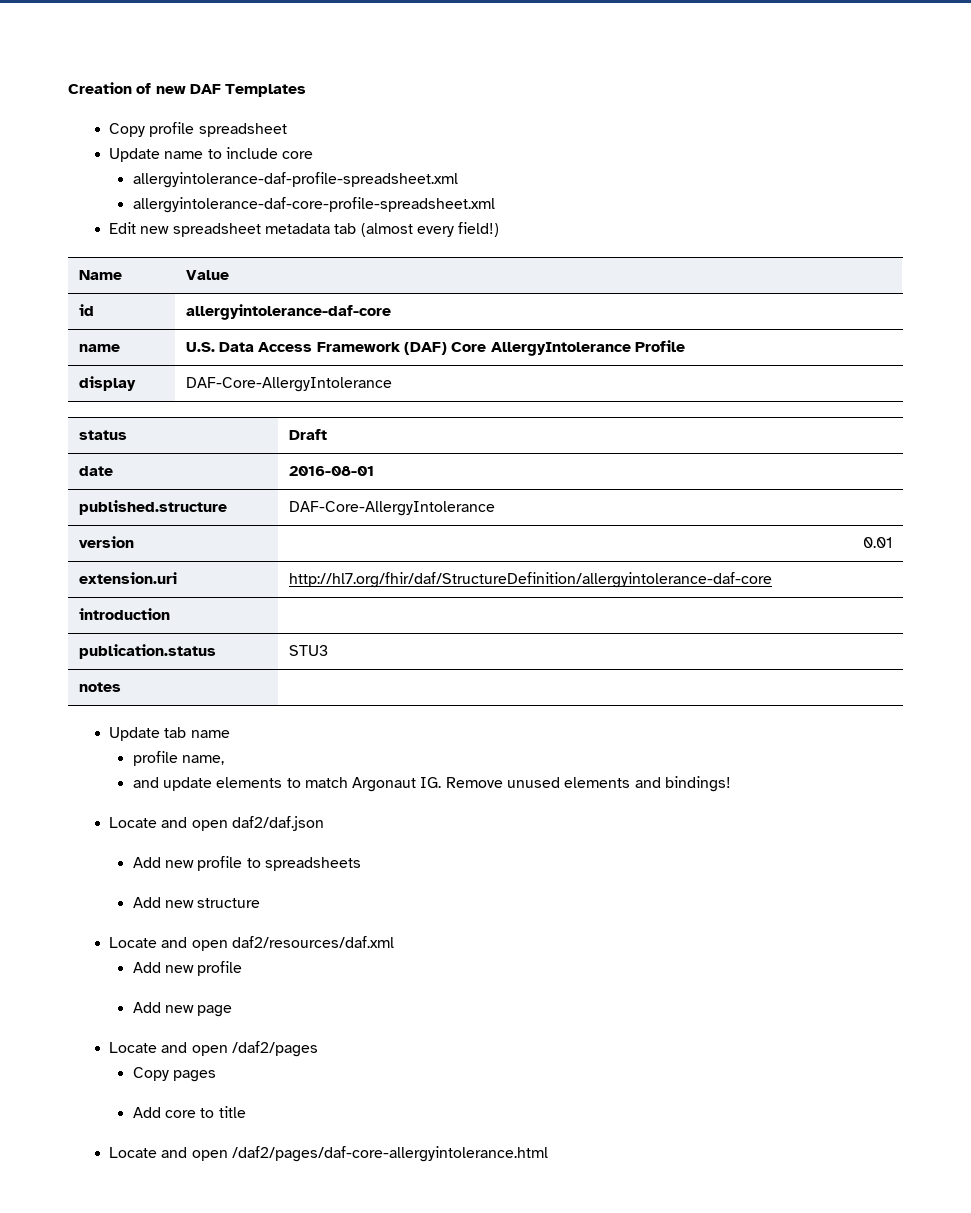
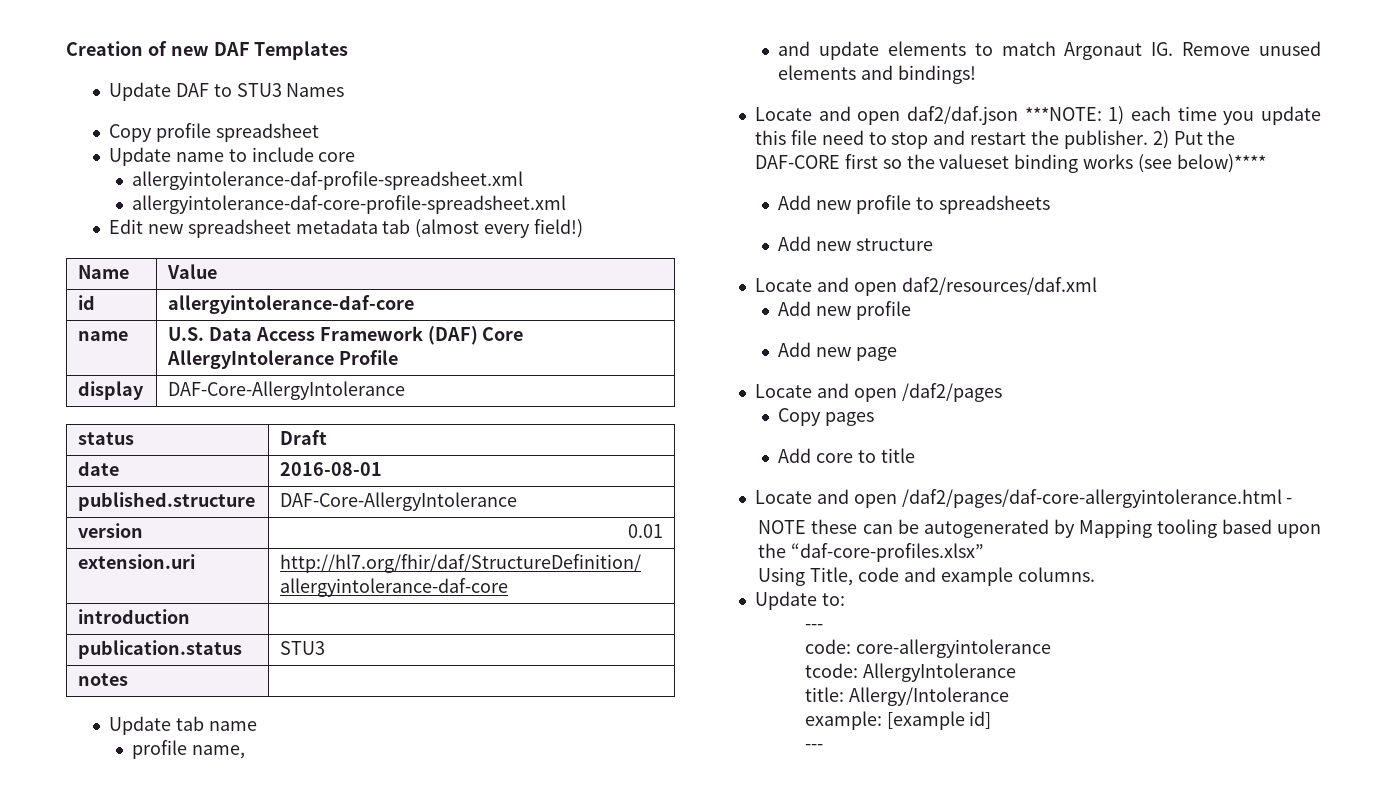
(307, 90) none -> [108,82,345,101] // Update DAF to STU3 Names
(325, 823) none -> [1024,106,1321,125] [754,130,1236,149] [754,154,1266,173] ***NOTE: 1) each time you update this file need to stop and restart the publisher. 2) Put the DAF-CORE first so the valueset binding works (see below)****
(549, 1154) none -> [1286,498,1293,504] [758,519,1321,538] [758,543,985,562] [758,567,1095,586] [754,591,845,610] [804,624,823,630] [804,639,1051,658] [804,663,1016,682] [804,687,1009,706] [804,711,992,730] [804,744,823,750] - // NOTE these can be autogenerated by Mapping tooling based upon the “daf-core-profiles.xlsx” // Using Title, code and example columns. // Update to: // --- // code: core-allergyintolerance // tcode: AllergyIntolerance // title: Allergy/Intolerance // example: [example id] // ---

